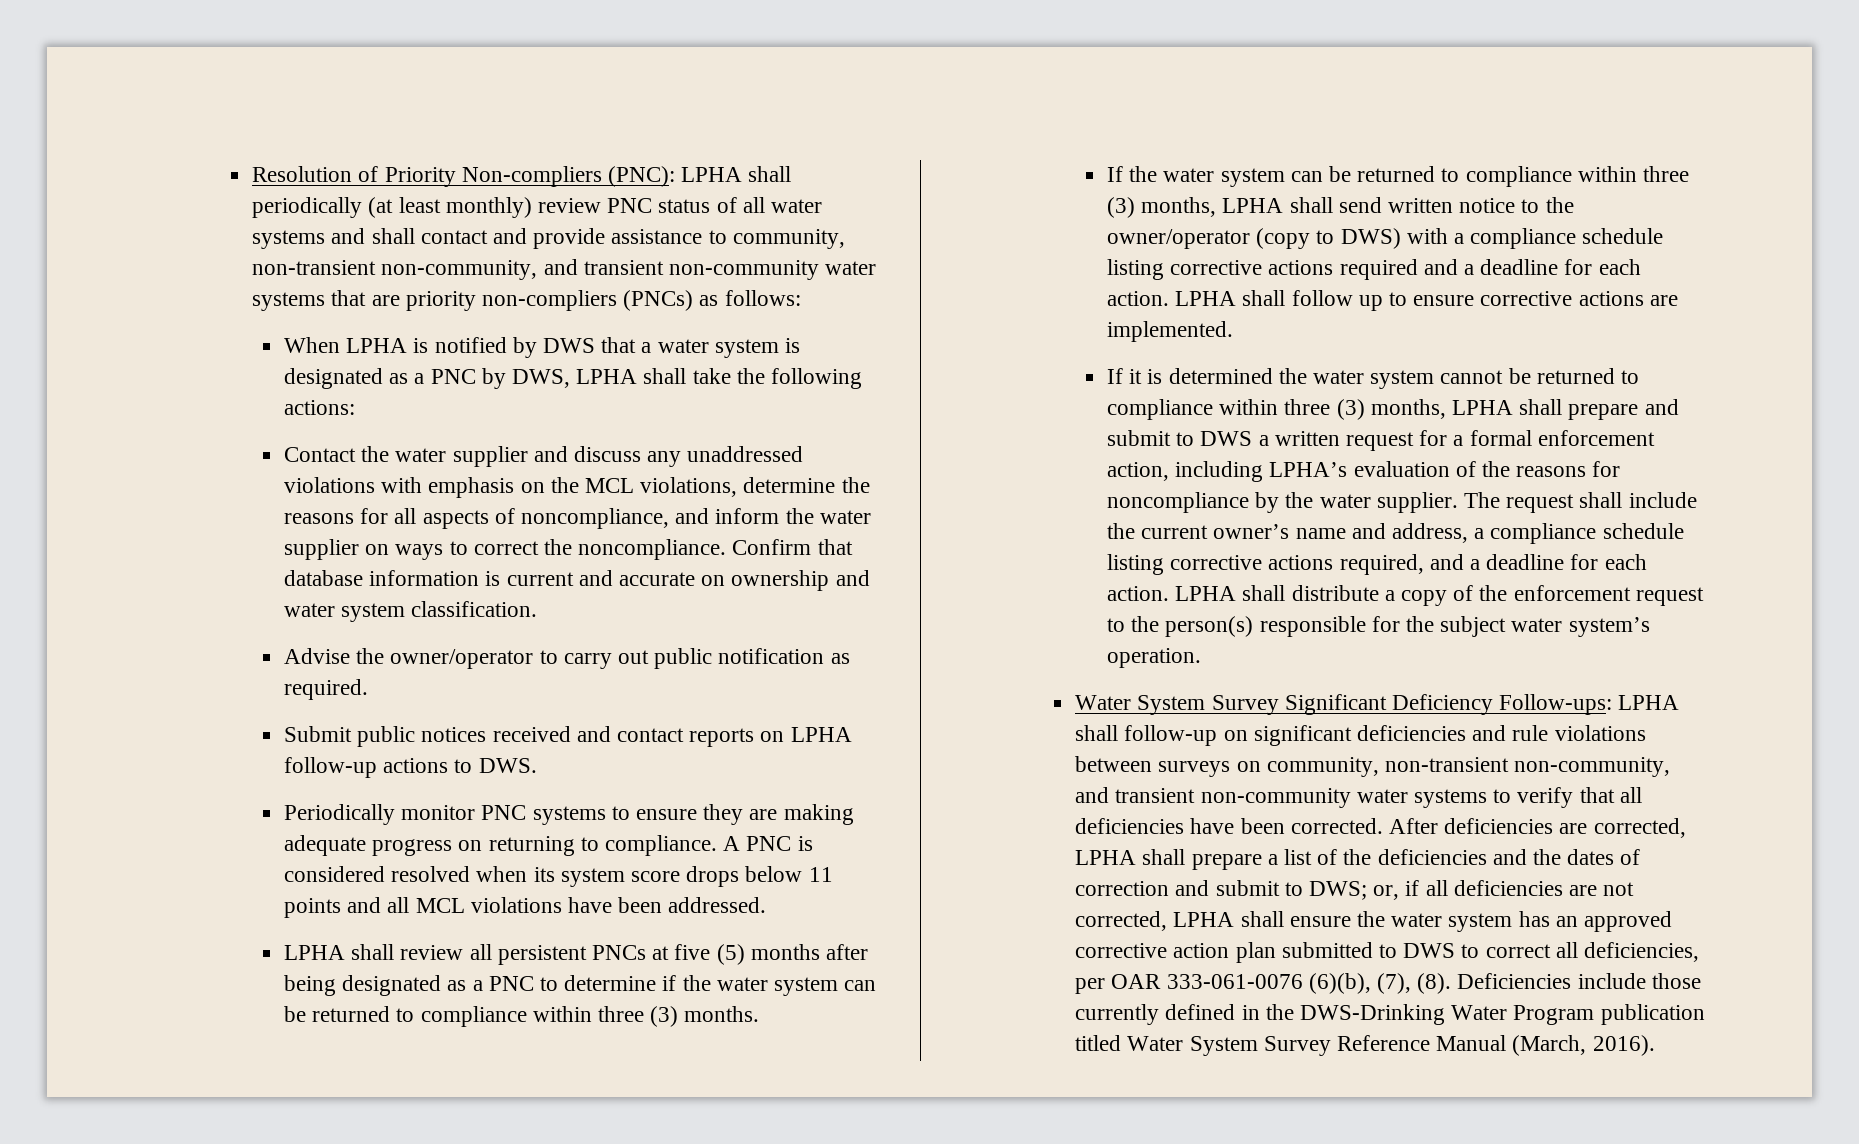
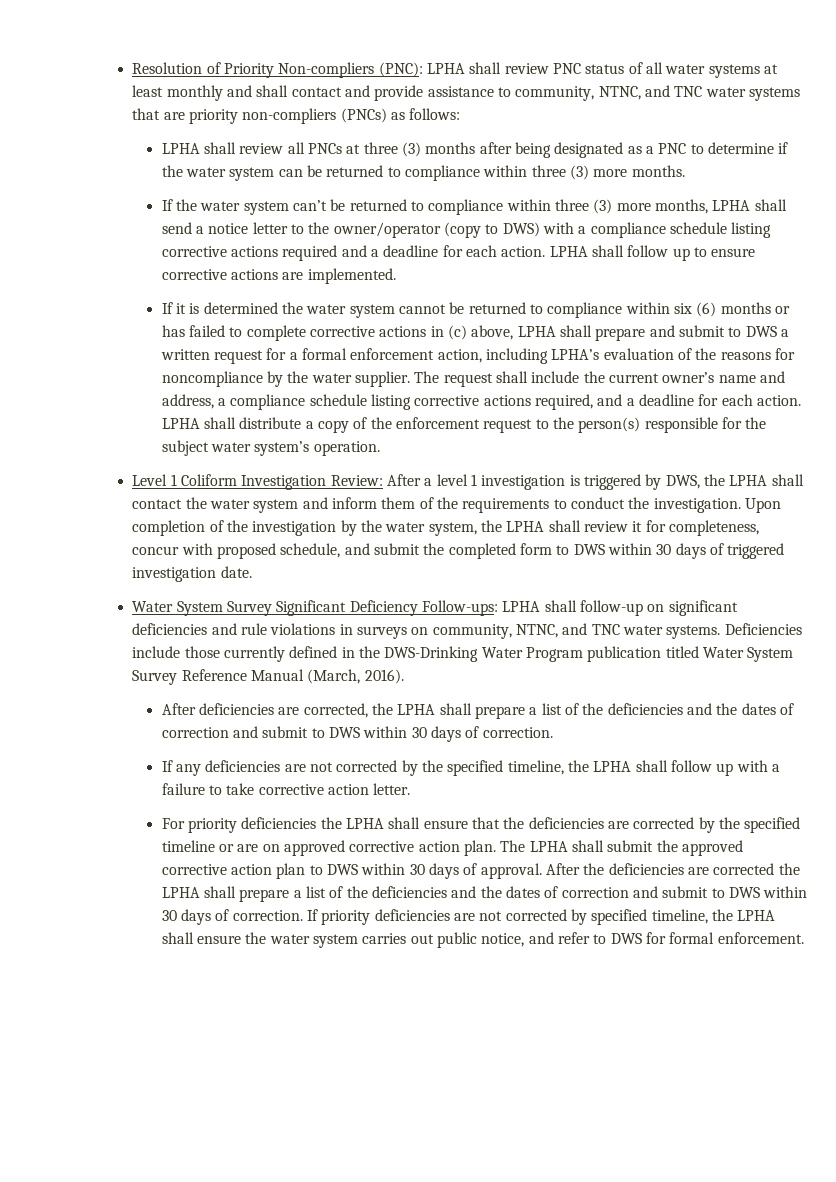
[252,197,532,218] periodically (at least monthly) -> (502, 68) none
(326, 239) none -> [763,64,778,74] [132,85,223,101] at least monthly
[252,259,819,280] non-transient non-community, and transient non-community -> [598,85,703,100] NTNC, and TNC
[284,337,801,358] [284,368,863,389] [284,400,356,415] [284,446,804,467] [284,477,870,498] [284,508,871,529] [284,539,853,560] [284,570,870,591] [284,601,538,622] [284,648,850,669] [284,679,369,700] [284,726,852,747] [284,757,537,778] [284,804,854,825] [284,835,813,856] [284,866,833,887] [284,897,767,918] // When LPHA is notified by DWS that a water system is designated as a PNC by DWS, LPHA shall take the following actions: // Contact the water supplier and discuss any unaddressed violations with emphasis on the MCL violations, determine the reasons for all aspects of noncompliance, and inform the water supplier on ways to correct the noncompliance. Confirm that database information is current and accurate on ownership and water system classification. // Advise the owner/operator to carry out public notification as required. // Submit public notices received and contact reports on LPHA follow-up actions to DWS. // Periodically monitor PNC systems to ensure they are making adequate progress on returning to compliance. A PNC is considered resolved when its system score drops below 11 points and all MCL violations have been addressed. -> (461, 114) none
[497,945,587,965] persistent -> (305, 148) none
[674,944,745,965] five (5) -> [363,142,421,157] three (3)
(679, 1016) none -> [593,169,628,177] more
[1290,166,1690,187] [1107,197,1136,218] can be returned to compliance within three (3) -> [292,199,651,215] can’t be returned to compliance within three (3) more
[1388,198,1516,213] written notice -> [196,222,288,234] a notice letter
[1284,399,1446,420] three (3) months, -> [673,302,790,317] [161,325,514,341] six (6) months or has failed to complete corrective actions in (c) above,
(1202, 658) none -> [132,474,804,490] [132,497,781,513] [132,520,759,536] [132,543,785,559] [132,566,252,582] // Level 1 Coliform Investigation Review: After a level 1 investigation is triggered by DWS, the LPHA shall contact the water system and inform them of the requirements to conduct the investigation. Upon completion of the investigation by the water system, the LPHA shall review it for completeness, concur with proposed schedule, and submit the completed form to DWS within 30 days of triggered investigation date.
[1075,756,1153,772] between -> [339,624,353,635] in
[1384,757,1671,777] [1075,787,1642,808] [1075,818,1686,838] [1075,849,1641,870] [1075,880,1635,900] [1075,911,1672,932] [1075,942,1699,963] [1075,973,1452,994] non-transient non-community, and transient non-community water systems to verify that all deficiencies have been corrected. After deficiencies are corrected, LPHA shall prepare a list of the deficiencies and the dates of correction and submit to DWS; or, if all deficiencies are not corrected, LPHA shall ensure the water system has an approved corrective action plan submitted to DWS to correct all deficiencies, per OAR 333-061-0076 (6)(b), (7), (8). -> [515,623,721,639] NTNC, and TNC water systems.
(1655, 1045) none -> [161,703,794,719] [161,726,553,742] [161,760,780,776] [161,783,411,795] [161,817,801,833] [161,840,743,856] [161,863,800,879] [161,886,808,902] [161,909,776,925] [161,932,804,948] // After deficiencies are corrected, the LPHA shall prepare a list of the deficiencies and the dates of correction and submit to DWS within 30 days of correction. // If any deficiencies are not corrected by the specified timeline, the LPHA shall follow up with a failure to take corrective action letter. // For priority deficiencies the LPHA shall ensure that the deficiencies are corrected by the specified timeline or are on approved corrective action plan. The LPHA shall submit the approved corrective action plan to DWS within 30 days of approval. After the deficiencies are corrected the LPHA shall prepare a list of the deficiencies and the dates of correction and submit to DWS within 30 days of correction. If priority deficiencies are not corrected by specified timeline, the LPHA shall ensure the water system carries out public notice, and refer to DWS for formal enforcement.

